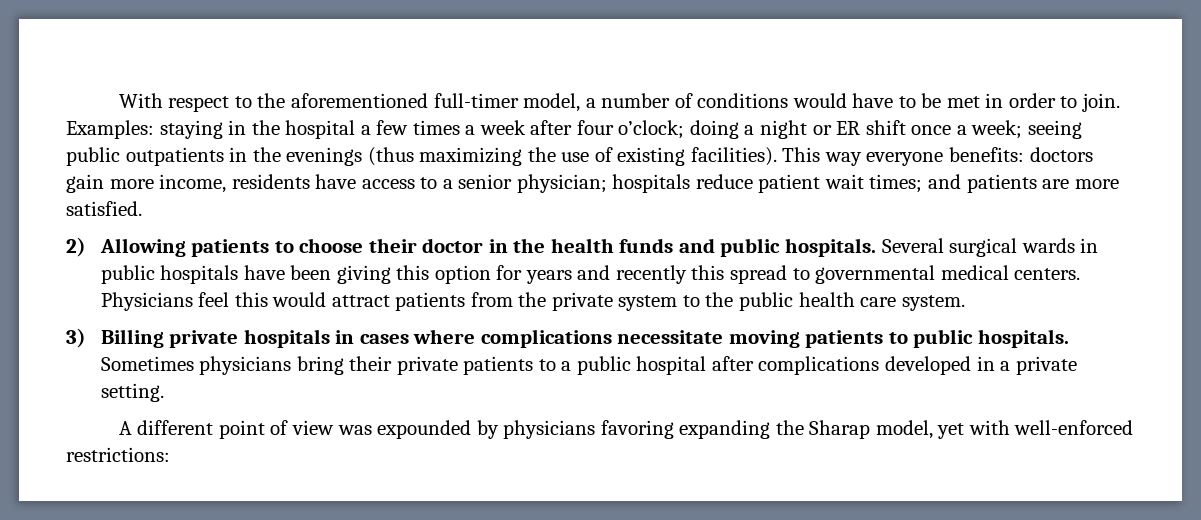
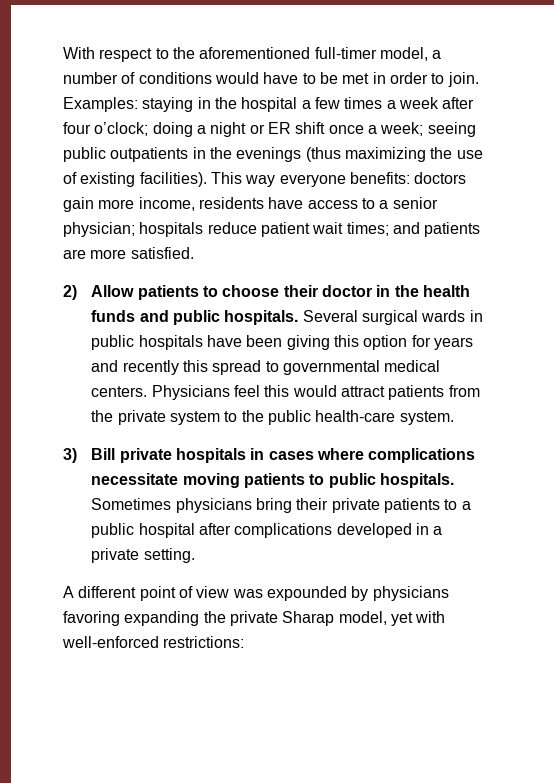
[99,238,186,257] Allowing -> [91,285,135,297] Allow
[798,292,897,307] health care -> [315,410,396,422] health-care
[100,329,164,348] Billing -> [91,448,116,460] Bill
(804, 427) none -> [229,611,278,626] private

